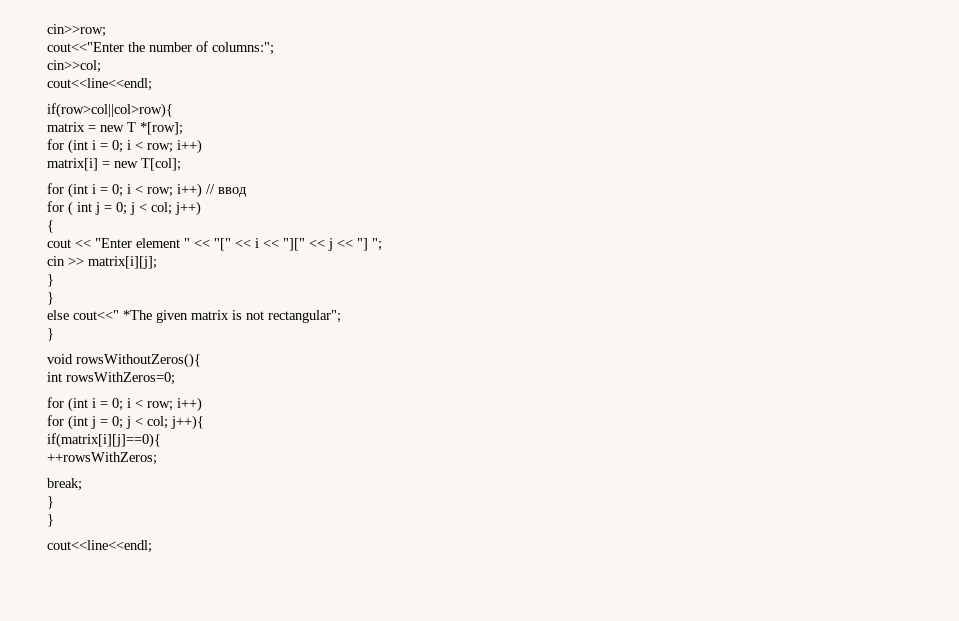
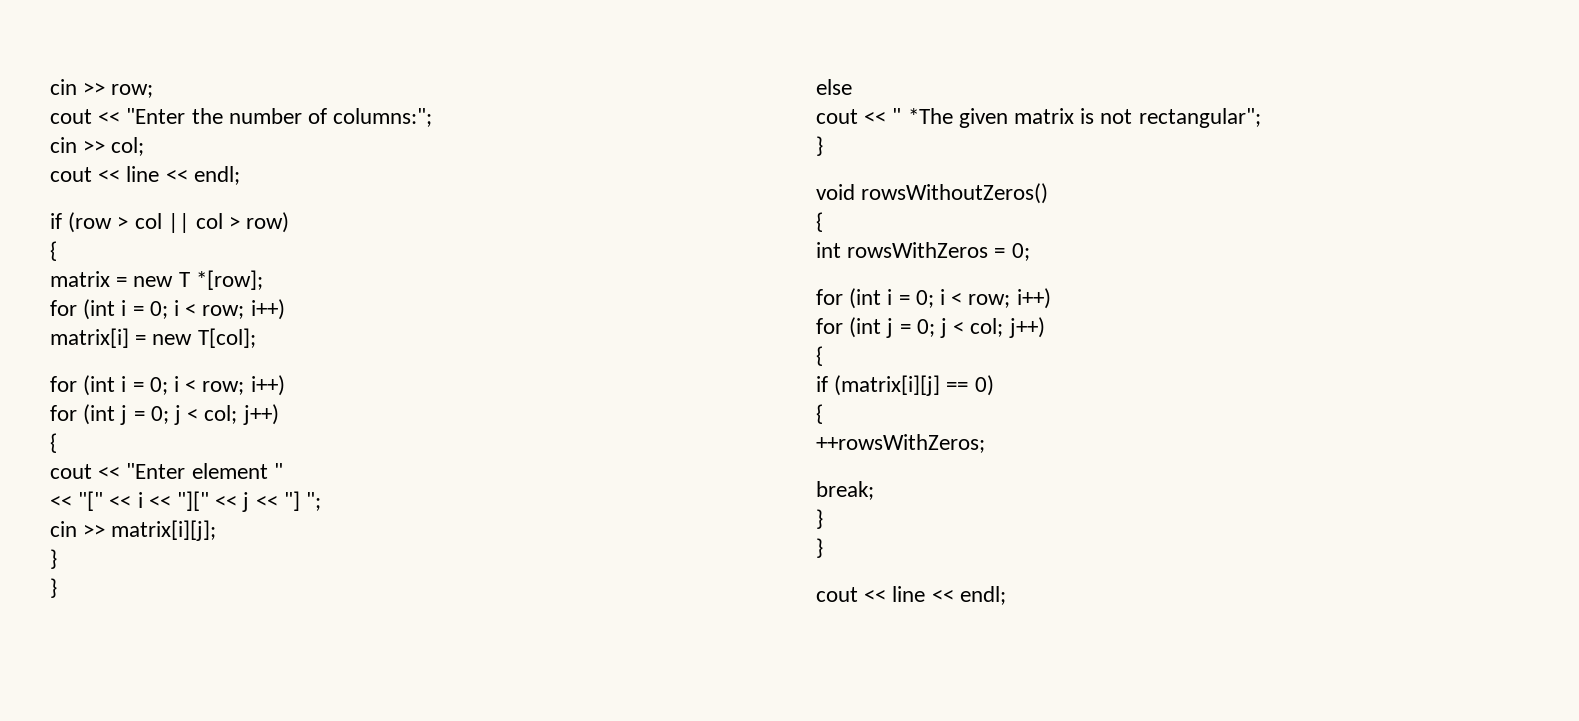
[47,24,106,37] [47,41,274,55] [47,60,101,73] [47,78,152,91] [47,103,173,118] cin>>row; // cout<<"Enter the number of columns:"; // cin>>col; // cout<<line<<endl; // if(row>col||col>row){ -> [50,79,154,98] [50,108,433,127] [50,137,145,156] [50,166,240,185] [50,212,290,233] [50,241,57,261] cin >> row; // cout << "Enter the number of columns:"; // cin >> col; // cout << line << endl; // if (row > col || col > row) // {
[206,184,247,197] [47,201,92,216] // ввод // for ( int -> [50,404,116,425] // for (int
(190, 243) none -> (283, 471) //
[73,310,119,320] cout<<" -> [816,108,902,124] // cout << "
[76,353,201,368] [47,372,175,385] rowsWithoutZeros(){ // int rowsWithZeros=0; -> [861,183,1049,204] [816,212,823,232] [816,242,1030,261] rowsWithoutZeros() // { // int rowsWithZeros = 0;
[171,415,204,430] [47,433,161,448] j++){ // if(matrix[i][j]==0){ -> [1008,317,1045,338] [816,346,823,366] [816,375,994,396] [816,404,823,424] j++) // { // if (matrix[i][j] == 0) // {
[47,540,152,553] cout<<line<<endl; -> [816,586,1006,605] cout << line << endl;

